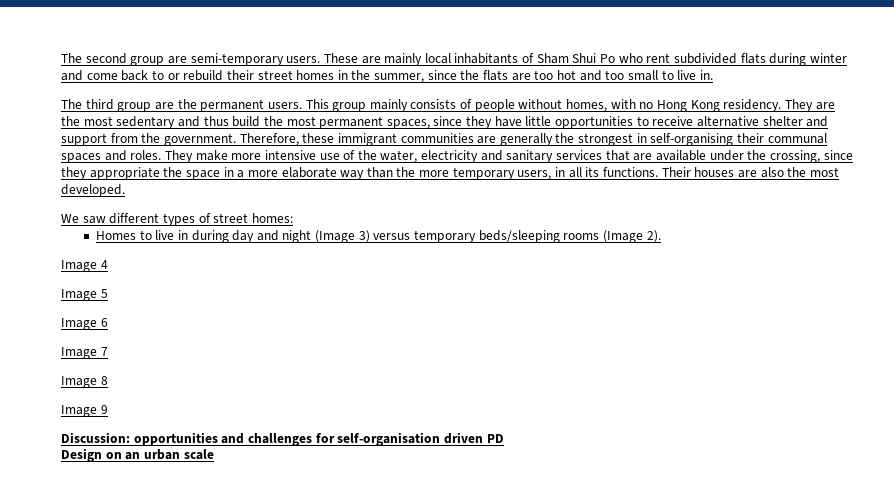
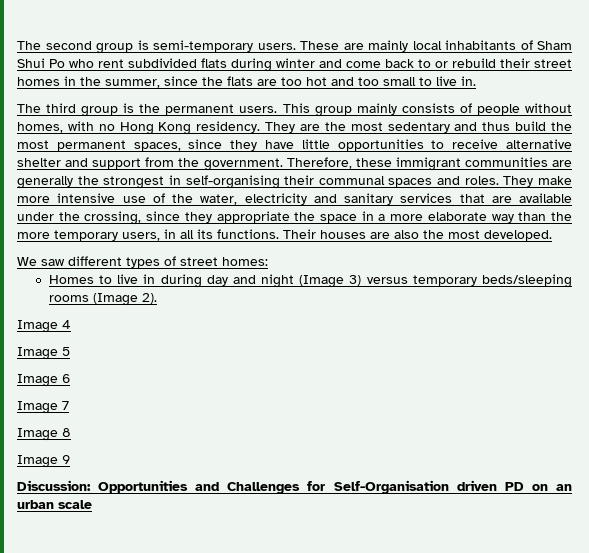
[167,56,187,64] are -> [137,40,149,50] is
[154,102,174,110] are -> [123,103,135,113] is
[133,432,441,446] opportunities and challenges for self-organisation -> [98,480,449,494] Opportunities and Challenges for Self-Organisation
[61,448,102,462] // Design -> (524, 486) none

